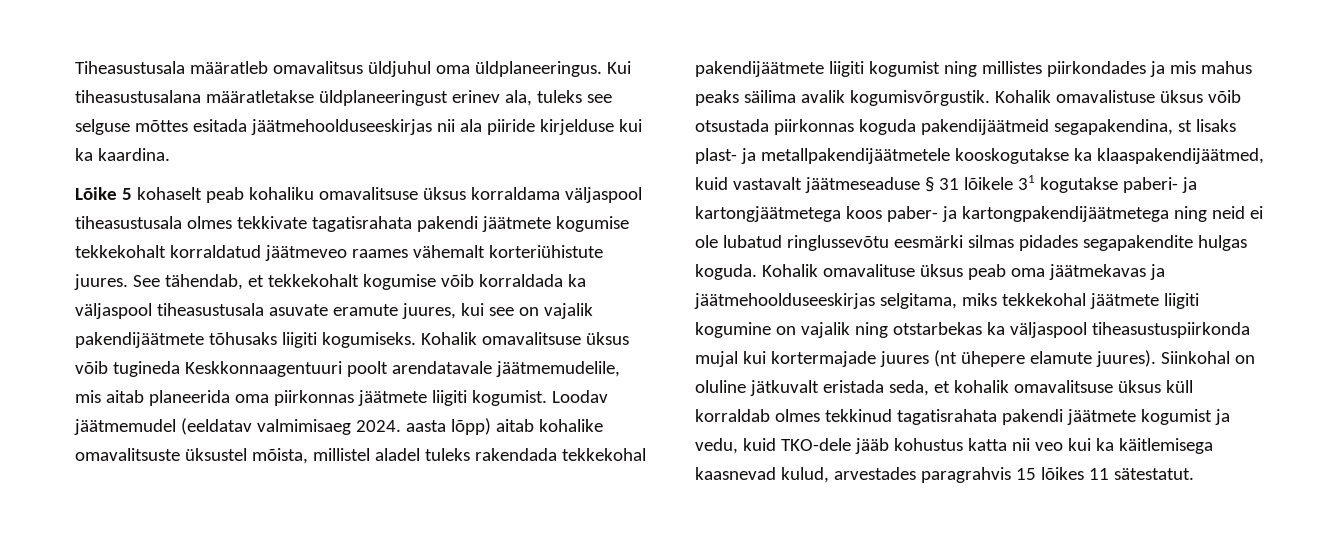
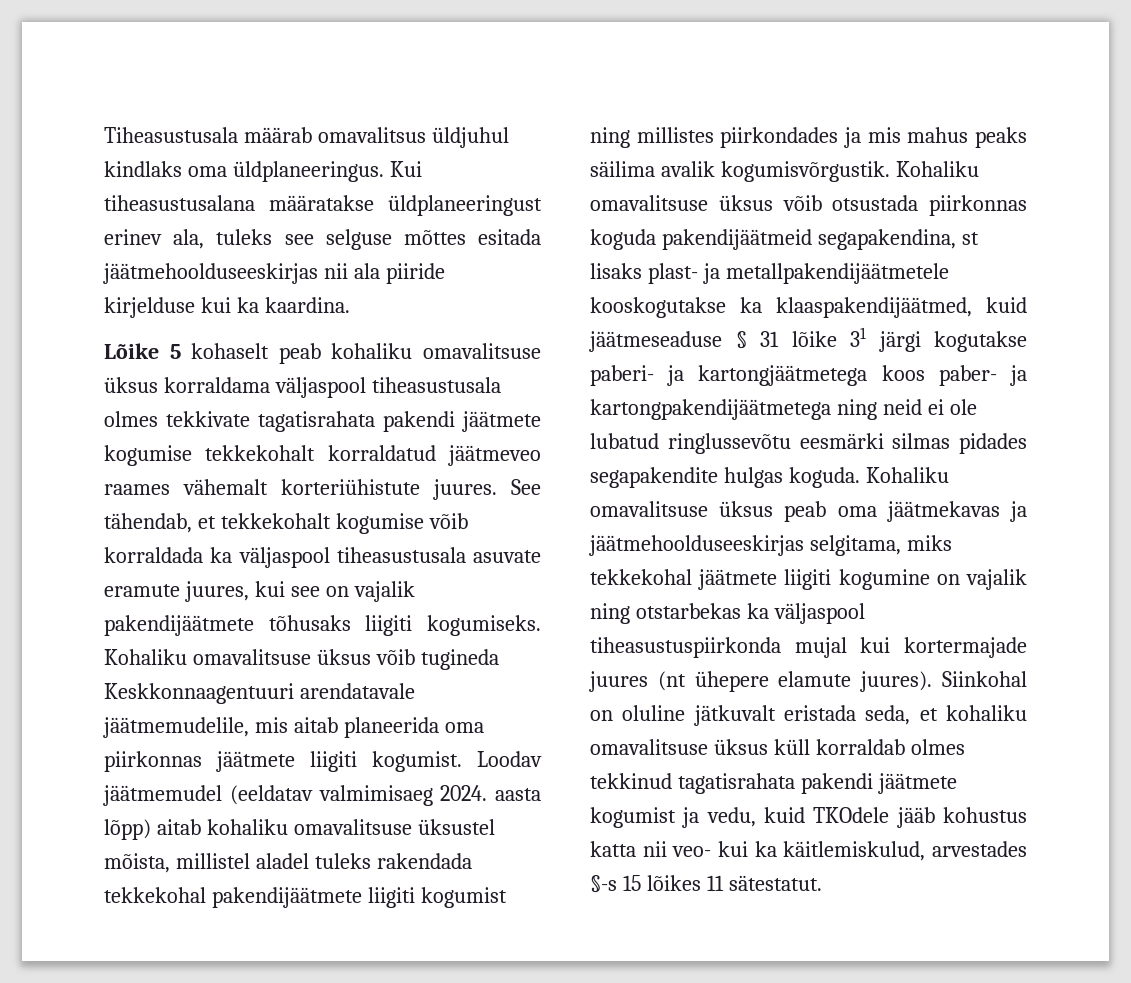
[189,61,268,74] määratleb -> [243,127,312,143] määrab
(431, 69) none -> [104,161,182,177] kindlaks
[205,90,314,103] määratletakse -> [269,195,374,211] määratakse
[420,332,477,345] Kohalik -> [104,649,187,665] Kohaliku
[346,361,388,377] poolt -> (294, 693) none
[538,419,603,432] [75,448,180,461] kohalike omavalitsuste -> [206,819,412,835] kohaliku omavalitsuse
[994,90,1155,103] Kohalik omavalistuse -> [895,161,979,177] [590,195,708,211] Kohaliku omavalitsuse
[732,177,802,190] vastavalt -> (1027, 305) none
[963,175,1035,190] lõikele 31 -> [791,327,921,352] lõike 31 järgi
[761,264,915,277] Kohalik omavalituse -> [865,467,949,483] [590,501,708,517] Kohaliku omavalitsuse
[953,380,1009,393] kohalik -> [946,705,1027,721] kohaliku
[780,438,851,451] TKO-dele -> [813,807,890,823] TKOdele
[1034,438,1213,454] [695,467,1011,483] veo kui ka käitlemisega kaasnevad kulud, arvestades paragrahvis -> [672,841,1027,861] [590,875,617,893] veo- kui ka käitlemiskulud, arvestades §-s

